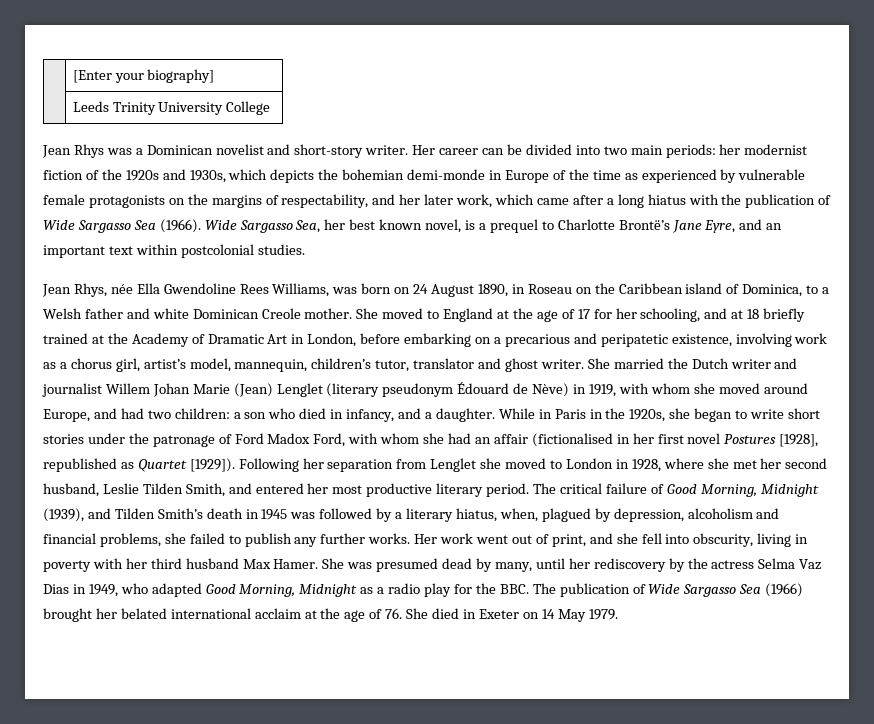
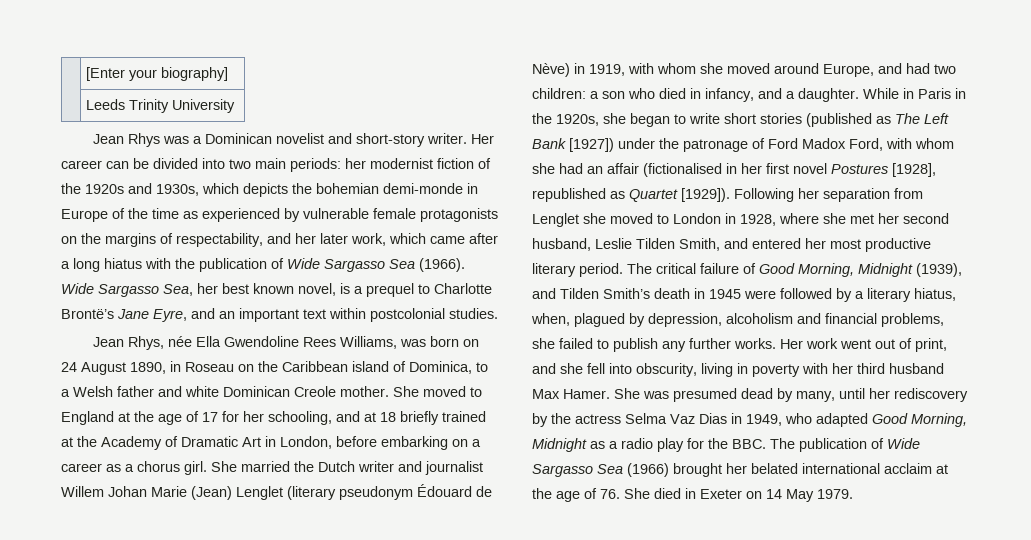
[226,101,271,115] College -> (236, 106) none
[504,333,828,347] [43,358,584,372] precarious and peripatetic existence, involving work as a chorus girl, artist’s model, mannequin, children’s tutor, translator and ghost writer. -> [61,461,207,475] career as a chorus girl.
(84, 439) none -> [806,113,949,127] [532,138,614,152] (published as The Left Bank [1927])
[290,512,316,519] was -> [744,290,776,299] were

